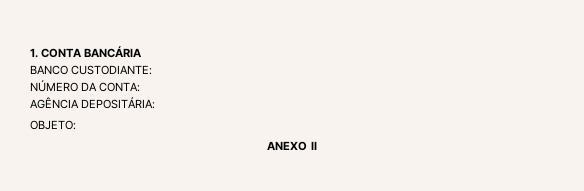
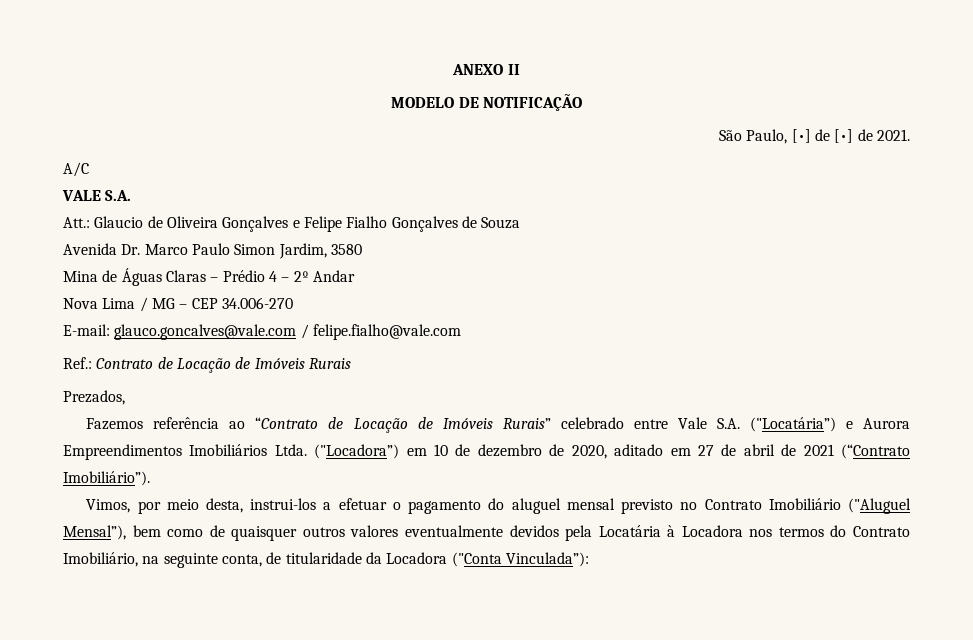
[30,46,143,58] [30,65,153,75] [30,80,141,92] [30,97,156,109] [30,120,76,130] [267,141,317,151] 1. CONTA BANCÁRIA // BANCO CUSTODIANTE: // NÚMERO DA CONTA: // AGÊNCIA DEPOSITÁRIA: // OBJETO: // ANEXO II -> [452,64,520,75] [391,94,582,111] [719,129,911,144] [63,162,89,177] [62,190,132,201] [63,216,521,232] [63,243,362,259] [63,268,355,286] [63,297,293,312] [63,324,461,340] [63,357,351,373] [63,390,125,405] [86,417,910,433] [63,444,910,460] [63,471,150,486] [86,498,912,514] [63,525,910,541] [63,552,589,568] ANEXO II // MODELO DE NOTIFICAÇÃO // São Paulo, [•] de [•] de 2021. // A/C // VALE S.A. // Att.: Glaucio de Oliveira Gonçalves e Felipe Fialho Gonçalves de Souza // Avenida Dr. Marco Paulo Simon Jardim, 3580 // Mina de Águas Claras – Prédio 4 – 2º Andar // Nova Lima / MG – CEP 34.006-270 // E-mail: glauco.goncalves@vale.com / felipe.fialho@vale.com // Ref.: Contrato de Locação de Imóveis Rurais // Prezados, // Fazemos referência ao “Contrato de Locação de Imóveis Rurais” celebrado entre Vale S.A. ("Locatária”) e Aurora Empreendimentos Imobiliários Ltda. ("Locadora”) em 10 de dezembro de 2020, aditado em 27 de abril de 2021 (“Contrato Imobiliário”). // Vimos, por meio desta, instrui-los a efetuar o pagamento do aluguel mensal previsto no Contrato Imobiliário ("Aluguel Mensal”), bem como de quaisquer outros valores eventualmente devidos pela Locatária à Locadora nos termos do Contrato Imobiliário, na seguinte conta, de titularidade da Locadora ("Conta Vinculada”):

